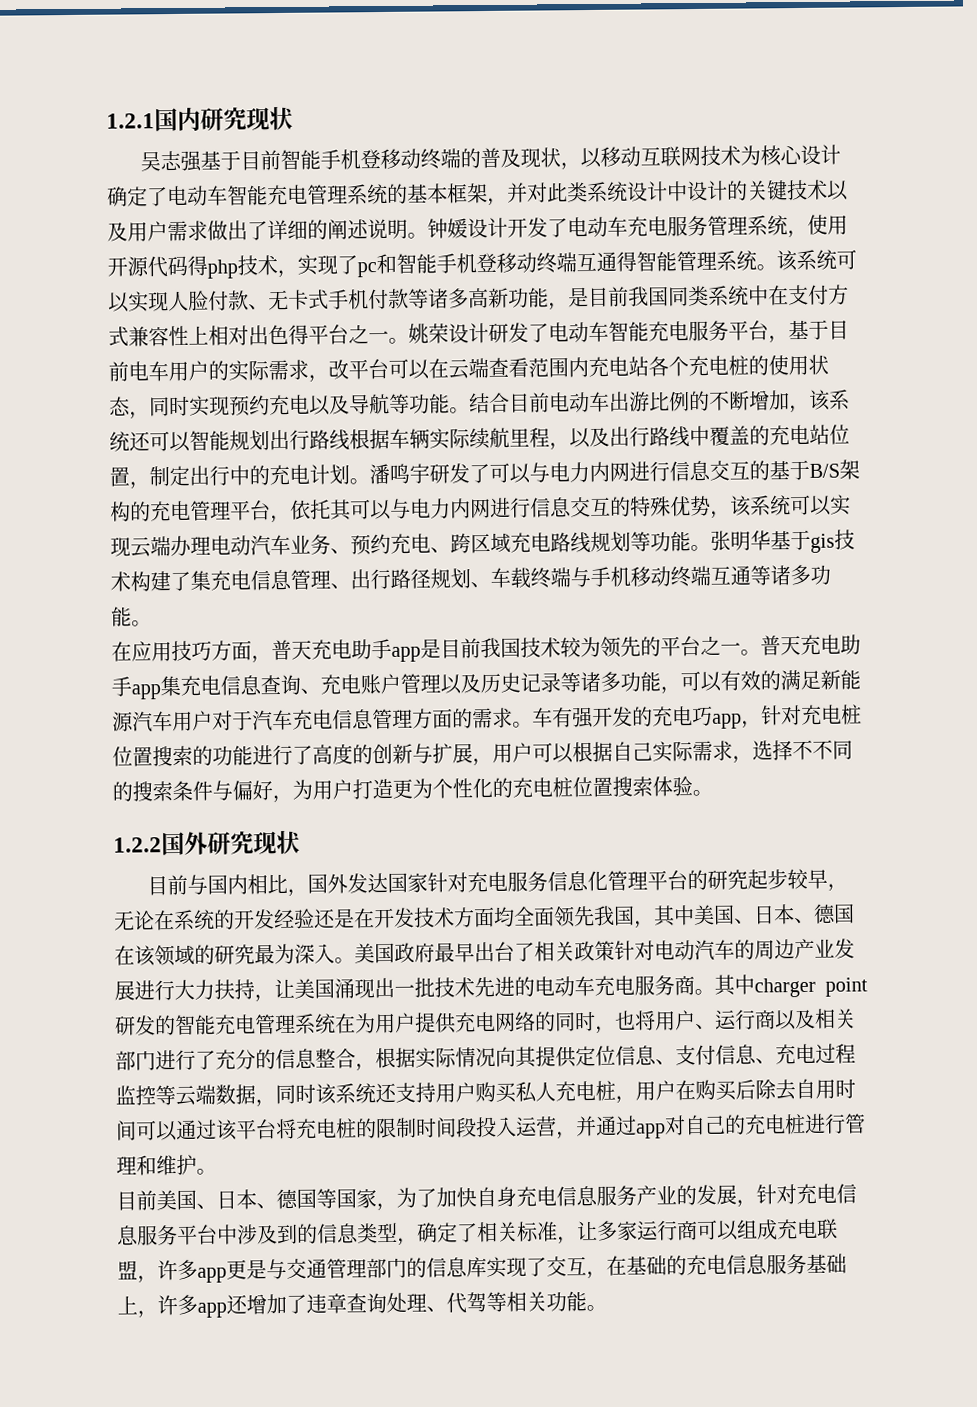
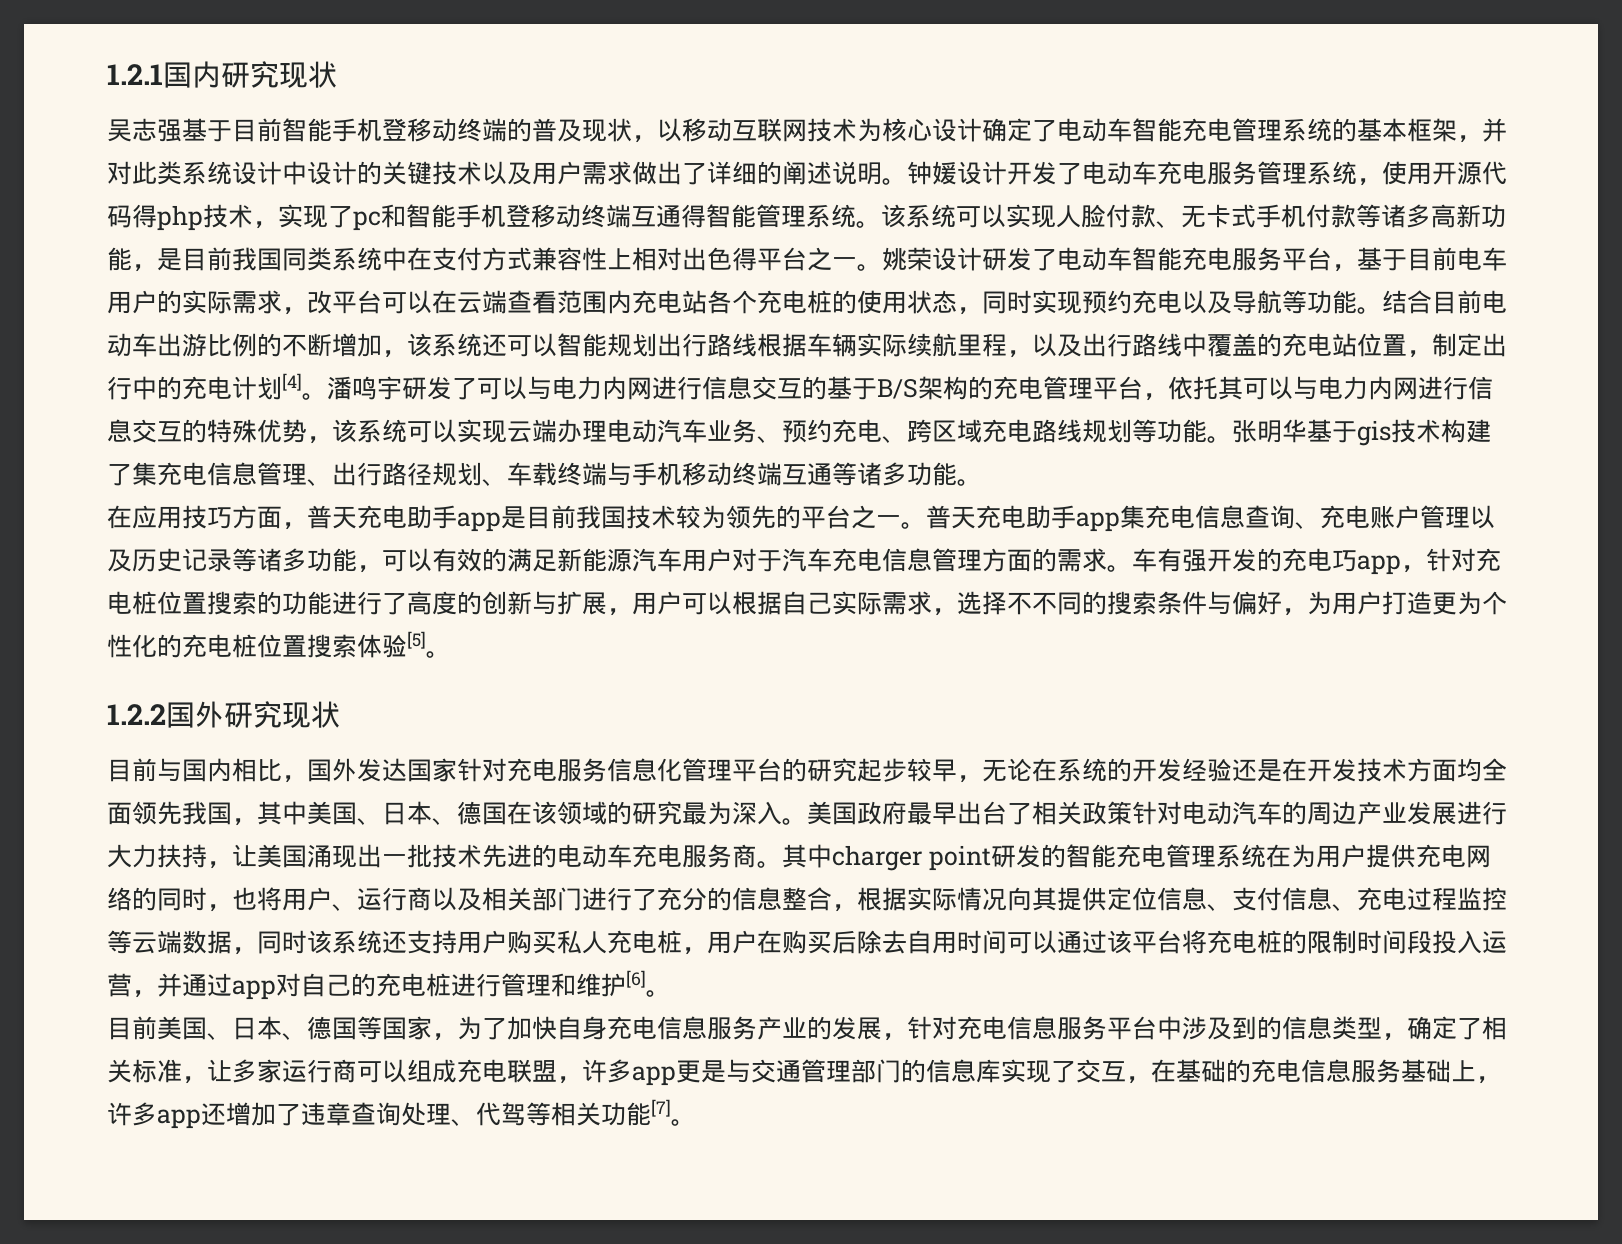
(350, 474) none -> [282,373,302,391] [4]
(693, 786) none -> [407,631,426,649] [5]
(197, 1165) none -> [626,970,646,988] [6]
(587, 1301) none -> [651,1099,671,1117] [7]

